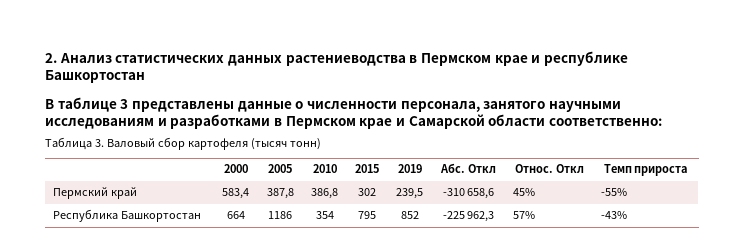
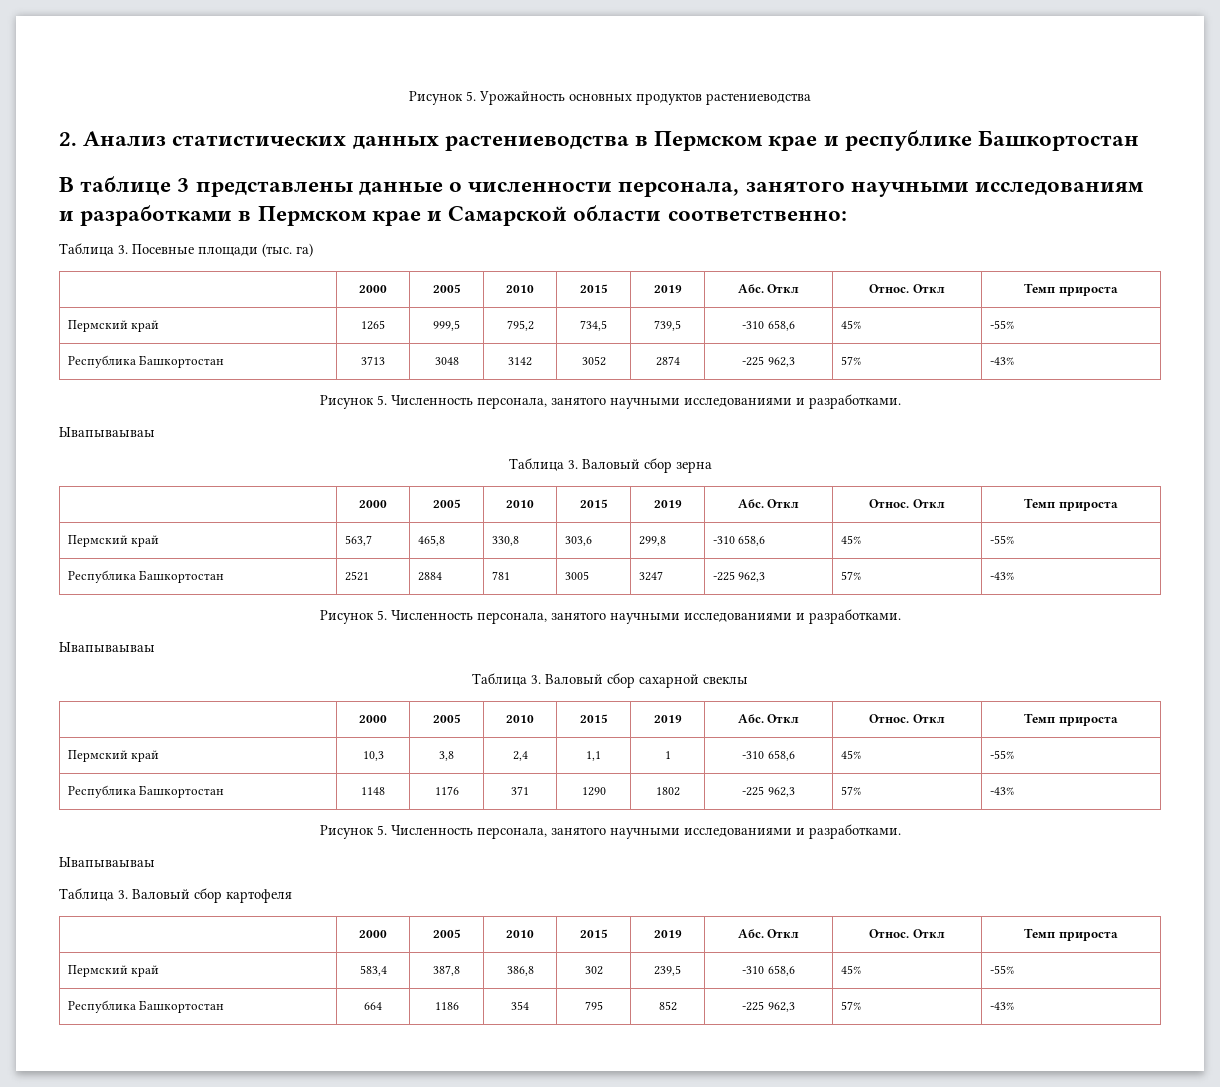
(45, 58) none -> [409,91,811,105] Рисунок 5. Урожайность основных продуктов растениеводства //
(662, 122) none -> [59,243,313,257] [359,285,387,293] [432,284,461,293] [506,285,534,293] [579,284,608,293] [653,285,682,293] [737,284,800,293] [869,284,945,293] [1024,283,1118,296] [67,320,160,332] [361,320,385,330] [433,320,460,331] [506,320,534,331] [580,320,607,331] [654,320,681,331] [742,320,795,331] [840,320,861,329] [989,320,1014,329] [67,355,225,368] [361,356,385,365] [434,357,459,365] [508,357,532,366] [581,356,606,366] [655,356,680,366] [742,356,795,367] [840,356,861,365] [989,357,1014,365] [319,394,901,409] [59,427,155,437] [508,458,712,473] [359,500,387,508] [432,499,461,508] [506,500,534,508] [579,499,608,508] [653,500,682,508] [737,499,800,508] [869,499,945,508] [1024,498,1118,511] [67,535,160,547] [344,535,372,546] [417,535,445,546] [491,536,519,546] [564,536,592,546] [638,536,666,546] [712,535,766,546] [840,535,861,544] [989,535,1014,544] [67,570,225,583] [344,571,369,581] [417,572,442,581] [491,571,510,580] [564,571,589,580] [638,571,663,581] [712,571,766,582] [840,571,861,580] [989,572,1014,580] [319,609,901,624] [59,642,155,652] [472,673,748,688] [359,715,387,723] [432,714,461,723] [506,715,534,723] [579,714,608,723] [653,715,682,723] [737,714,800,723] [869,714,945,723] [1024,713,1118,726] [67,750,160,762] [362,751,384,761] [439,751,454,761] [512,751,528,761] [586,751,601,761] [664,751,671,759] [742,750,795,761] [840,750,861,759] [989,750,1014,759] [67,785,225,798] [361,787,385,795] [434,786,459,795] [511,786,529,795] [581,787,606,796] [655,787,680,796] [742,786,795,797] [840,786,861,795] [989,787,1014,795] [319,824,901,839] [59,857,155,867] // Таблица 3. Посевные площади (тыс. га) // | 2000 | 2005 | 2010 | 2015 | 2019 | Абс. Откл | Относ. Откл | Темп прироста // Пермский край | 1265 | 999,5 | 795,2 | 734,5 | 739,5 | -310 658,6 | 45% | -55% // Республика Башкортостан | 3713 | 3048 | 3142 | 3052 | 2874 | -225 962,3 | 57% | -43% // Рисунок 5. Численность персонала, занятого научными исследованиями и разработками. // Ывапываываы // Таблица 3. Валовый сбор зерна // | 2000 | 2005 | 2010 | 2015 | 2019 | Абс. Откл | Относ. Откл | Темп прироста // Пермский край | 563,7 | 465,8 | 330,8 | 303,6 | 299,8 | -310 658,6 | 45% | -55% // Республика Башкортостан | 2521 | 2884 | 781 | 3005 | 3247 | -225 962,3 | 57% | -43% // Рисунок 5. Численность персонала, занятого научными исследованиями и разработками. // Ывапываываы // Таблица 3. Валовый сбор сахарной свеклы // | 2000 | 2005 | 2010 | 2015 | 2019 | Абс. Откл | Относ. Откл | Темп прироста // Пермский край | 10,3 | 3,8 | 2,4 | 1,1 | 1 | -310 658,6 | 45% | -55% // Республика Башкортостан | 1148 | 1176 | 371 | 1290 | 1802 | -225 962,3 | 57% | -43% // Рисунок 5. Численность персонала, занятого научными исследованиями и разработками. // Ывапываываы
[250,138,321,150] (тысяч тонн) -> (292, 896) none

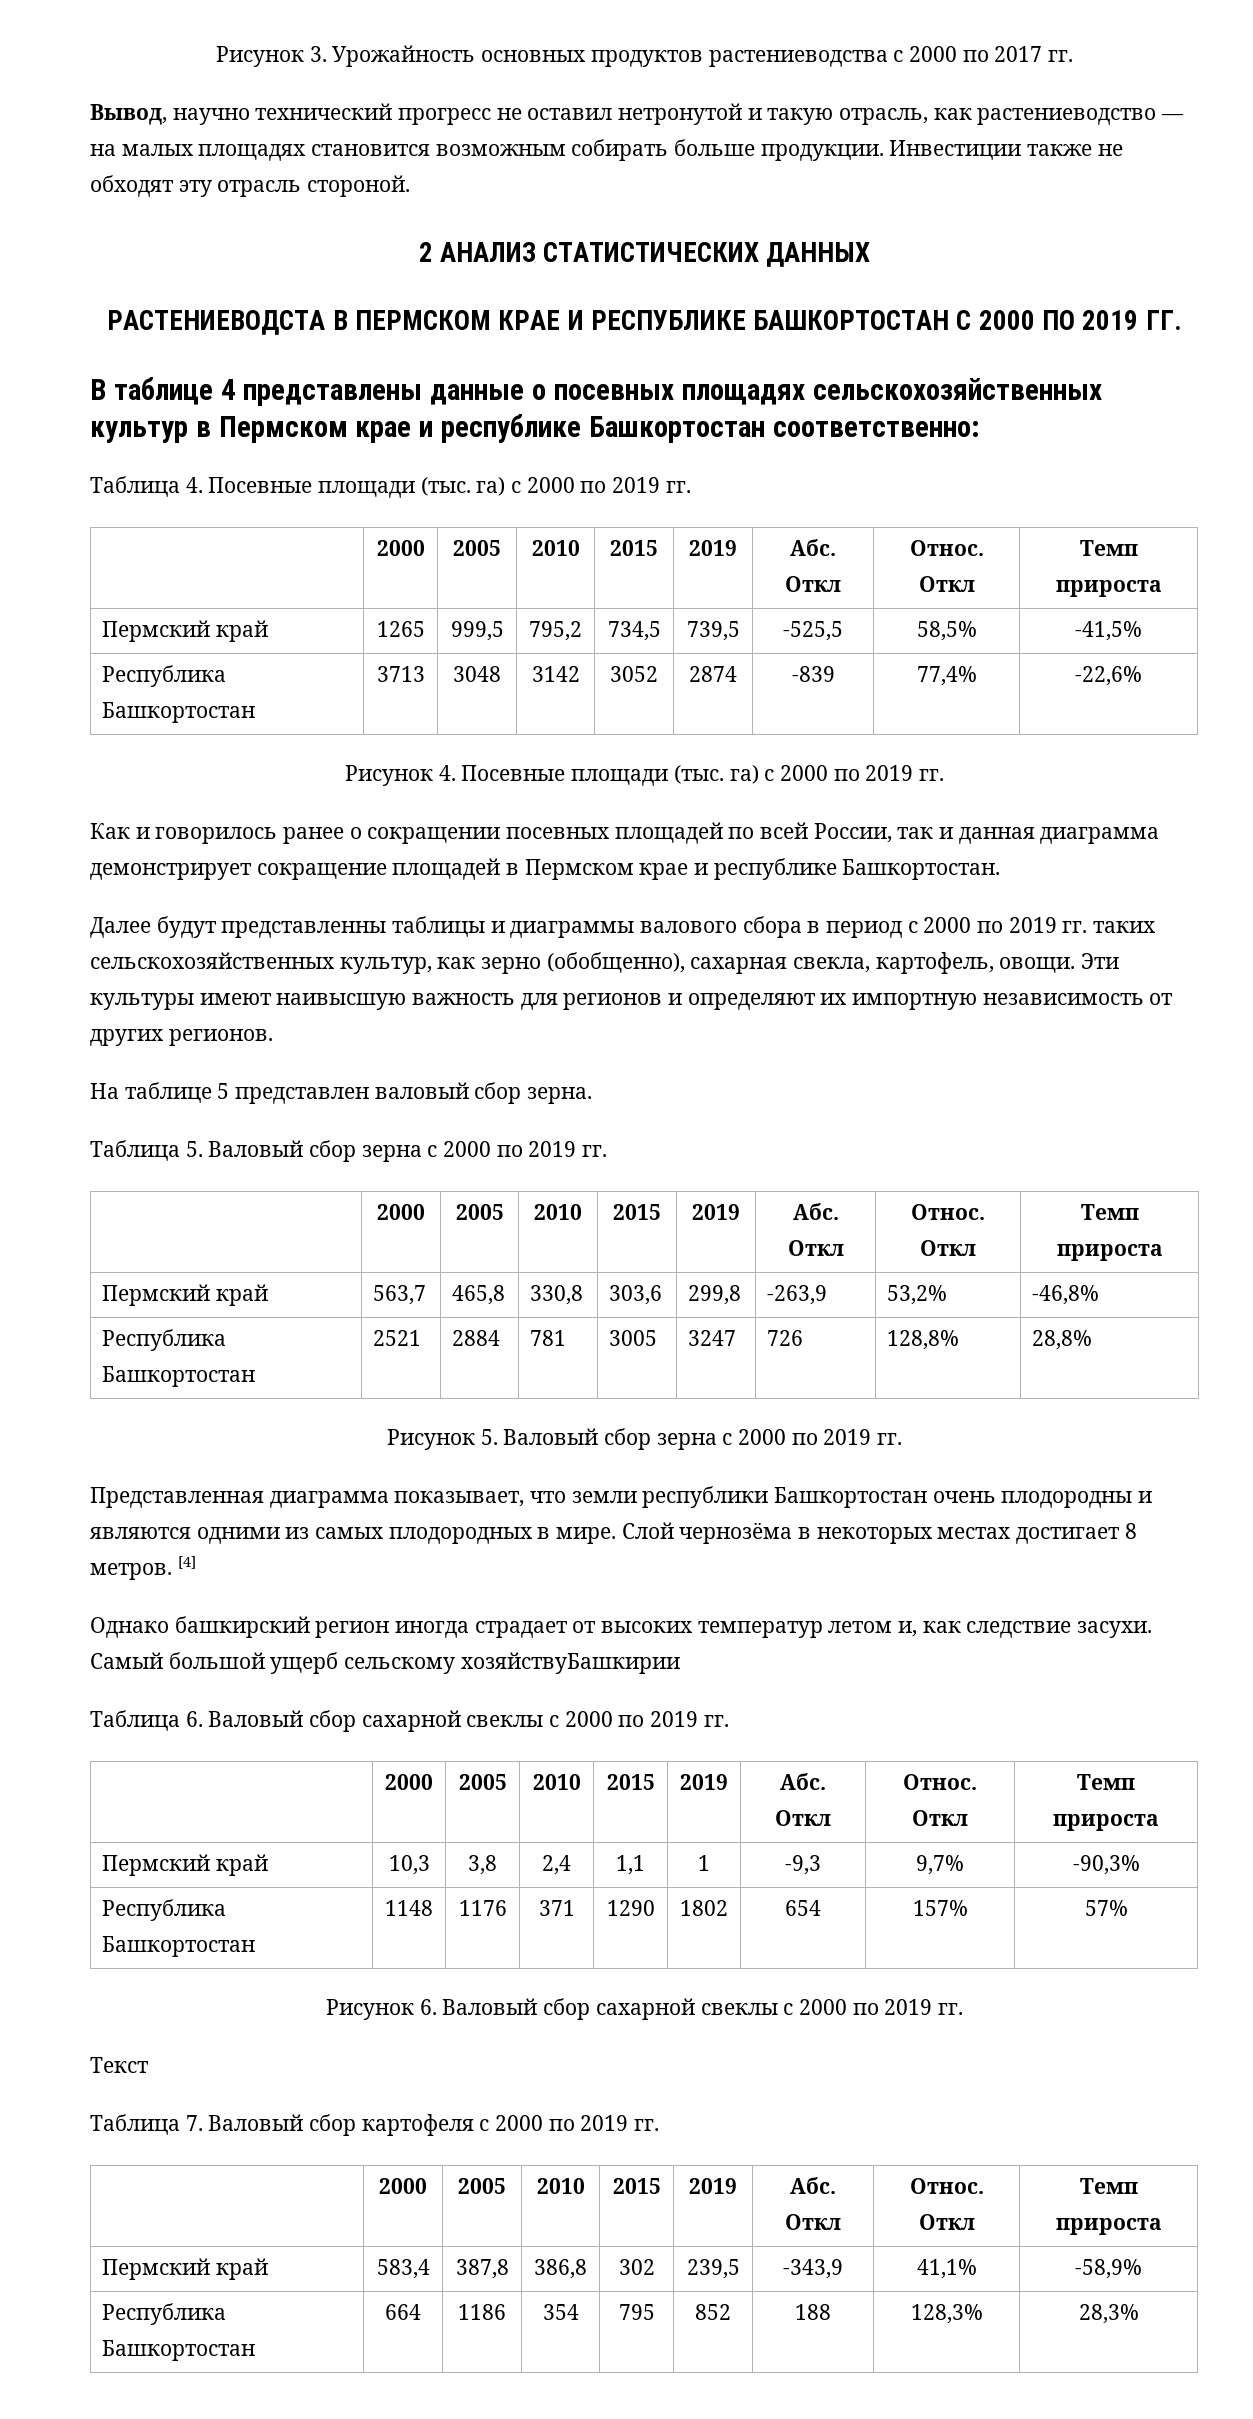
[409,91,476,105] Рисунок 5. -> [216,46,327,67] Рисунок 3.
[59,131,629,151] // 2. Анализ статистических данных растениеводства -> [893,46,1073,62] [90,103,1185,125] [90,139,1123,161] [90,175,411,197] [418,242,871,267] [107,310,1182,335] [90,377,1102,406] [90,421,188,443] с 2000 по 2017 гг. // Вывод, научно технический прогресс не оставил нетронутой и такую отрасль, как растениеводство — на малых площадях становится возможным собирать больше продукции. Инвестиции также не обходят эту отрасль стороной. // 2 АНАЛИЗ СТАТИСТИЧЕСКИХ ДАННЫХ // РАСТЕНИЕВОДСТА В ПЕРМСКОМ КРАЕ И РЕСПУБЛИКЕ БАШКОРТОСТАН С 2000 ПО 2019 ГГ. // В таблице 4 представлены данные о посевных площадях сельскохозяйственных культур
[59,176,1145,197] [59,205,662,226] // В таблице 3 представлены данные о численности персонала, занятого научными исследованиям и разработками в Пермском крае и Самарской области -> (765, 429) none
[118,243,313,257] 3. Посевные площади (тыс. га) -> [185,477,691,498] 4. Посевные площади (тыс. га) с 2000 по 2019 гг.
[742,320,795,331] [840,320,861,329] [989,320,1014,329] -310 658,6 | 45% | -55% -> [783,621,843,641] [916,621,977,641] [1075,621,1142,641] -525,5 | 58,5% | -41,5%
[742,356,795,367] [840,356,861,365] [989,357,1014,365] [319,394,901,409] [59,427,155,437] [508,458,712,473] -225 962,3 | 57% | -43% // Рисунок 5. Численность персонала, занятого научными исследованиями и разработками. // Ывапываываы // Таблица 3. Валовый сбор зерна -> [791,666,835,682] [916,666,977,686] [1075,666,1142,686] [345,765,944,786] [90,822,1160,844] [90,858,1001,880] [90,916,1157,938] [90,952,1120,974] [90,993,1174,1010] [90,1029,273,1046] [90,1082,593,1104] [90,1140,608,1162] -839 | 77,4% | -22,6% // Рисунок 4. Посевные площади (тыс. га) с 2000 по 2019 гг. // Как и говорилось ранее о сокращении посевных площадей по всей России, так и данная диаграмма демонстрирует сокращение площадей в Пермском крае и республике Башкортостан. // Далее будут представленны таблицы и диаграммы валового сбора в период с 2000 по 2019 гг. таких сельскохозяйственных культур, как зерно (обобщенно), сахарная свекла, картофель, овощи. Эти культуры имеют наивысшую важность для регионов и определяют их импортную независимость от других регионов. // На таблице 5 представлен валовый сбор зерна. // Таблица 5. Валовый сбор зерна с 2000 по 2019 гг.
[712,535,766,546] [840,535,861,544] [989,535,1014,544] -310 658,6 | 45% | -55% -> [767,1285,828,1305] [887,1285,948,1305] [1032,1285,1100,1305] -263,9 | 53,2% | -46,8%
[712,571,766,582] [840,571,861,580] [989,572,1014,580] [319,609,901,624] [59,642,155,652] [472,673,748,688] -225 962,3 | 57% | -43% // Рисунок 5. Численность персонала, занятого научными исследованиями и разработками. // Ывапываываы // Таблица 3. Валовый сбор сахарной свеклы -> [767,1330,804,1346] [887,1330,960,1350] [1032,1330,1093,1350] [386,1428,903,1450] [90,1486,1153,1508] [90,1522,1137,1544] [90,1556,196,1580] [90,1616,1153,1638] [90,1652,680,1674] [90,1710,729,1732] 726 | 128,8% | 28,8% // Рисунок 5. Валовый сбор зерна с 2000 по 2019 гг. // Представленная диаграмма показывает, что земли республики Башкортостан очень плодородны и являются одними из самых плодородных в мире. Слой чернозёма в некоторых местах достигает 8 метров. [4] // Однако башкирский регион иногда страдает от высоких температур летом и, как следствие засухи. Самый большой ущерб сельскому хозяйствуБашкирии // Таблица 6. Валовый сбор сахарной свеклы с 2000 по 2019 гг.
[742,750,795,761] [840,750,861,759] [989,750,1014,759] -310 658,6 | 45% | -55% -> [785,1855,821,1875] [916,1855,964,1875] [1072,1855,1140,1875] -9,3 | 9,7% | -90,3%
[742,786,795,797] [840,786,861,795] [989,787,1014,795] [319,824,901,839] [59,857,155,867] [59,888,128,901] -225 962,3 | 57% | -43% // Рисунок 5. Численность персонала, занятого научными исследованиями и разработками. // Ывапываываы // Таблица 3. -> [785,1900,821,1916] [912,1900,968,1916] [1084,1900,1128,1916] [326,1998,963,2020] [90,2057,149,2073] [90,2114,203,2135] 654 | 157% | 57% // Рисунок 6. Валовый сбор сахарной свеклы с 2000 по 2019 гг. // Текст // Таблица 7.
(292, 896) none -> [479,2115,660,2131] с 2000 по 2019 гг.
[742,965,795,976] [840,965,861,974] [989,965,1014,974] -310 658,6 | 45% | -55% -> [783,2259,843,2279] [916,2259,977,2279] [1075,2259,1142,2279] -343,9 | 41,1% | -58,9%
[742,1001,795,1012] [840,1001,861,1010] [989,1002,1014,1010] -225 962,3 | 57% | -43% -> [795,2304,831,2320] [910,2304,983,2324] [1078,2304,1139,2324] 188 | 128,3% | 28,3%

